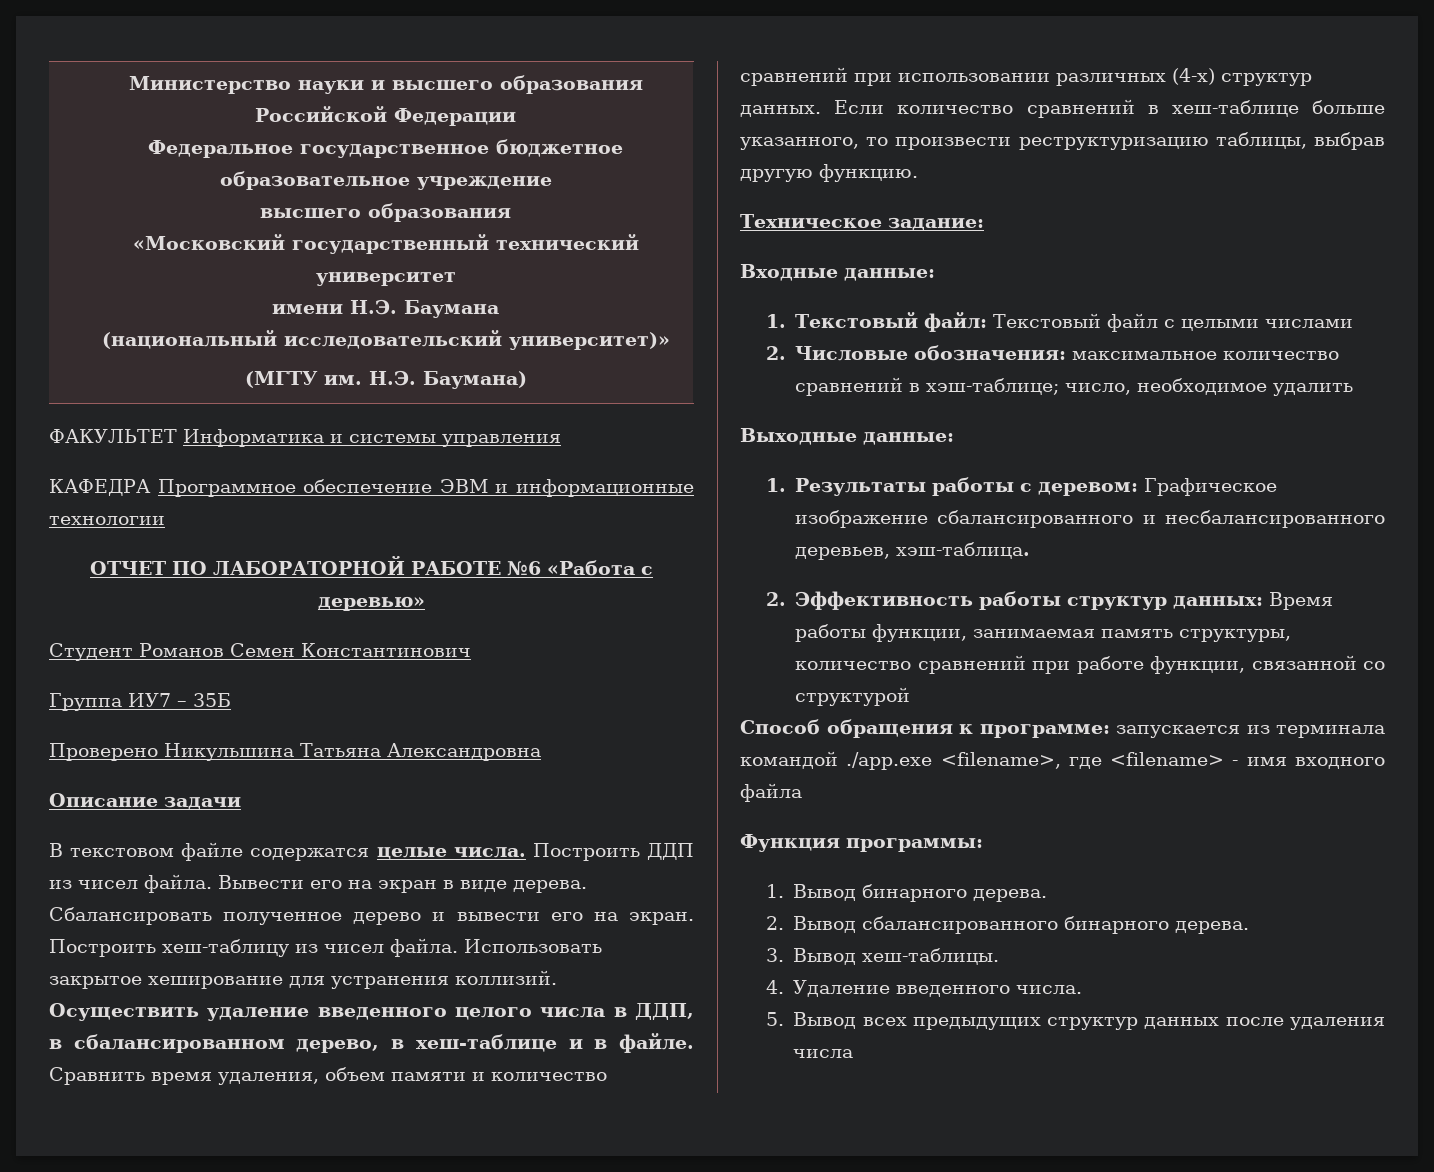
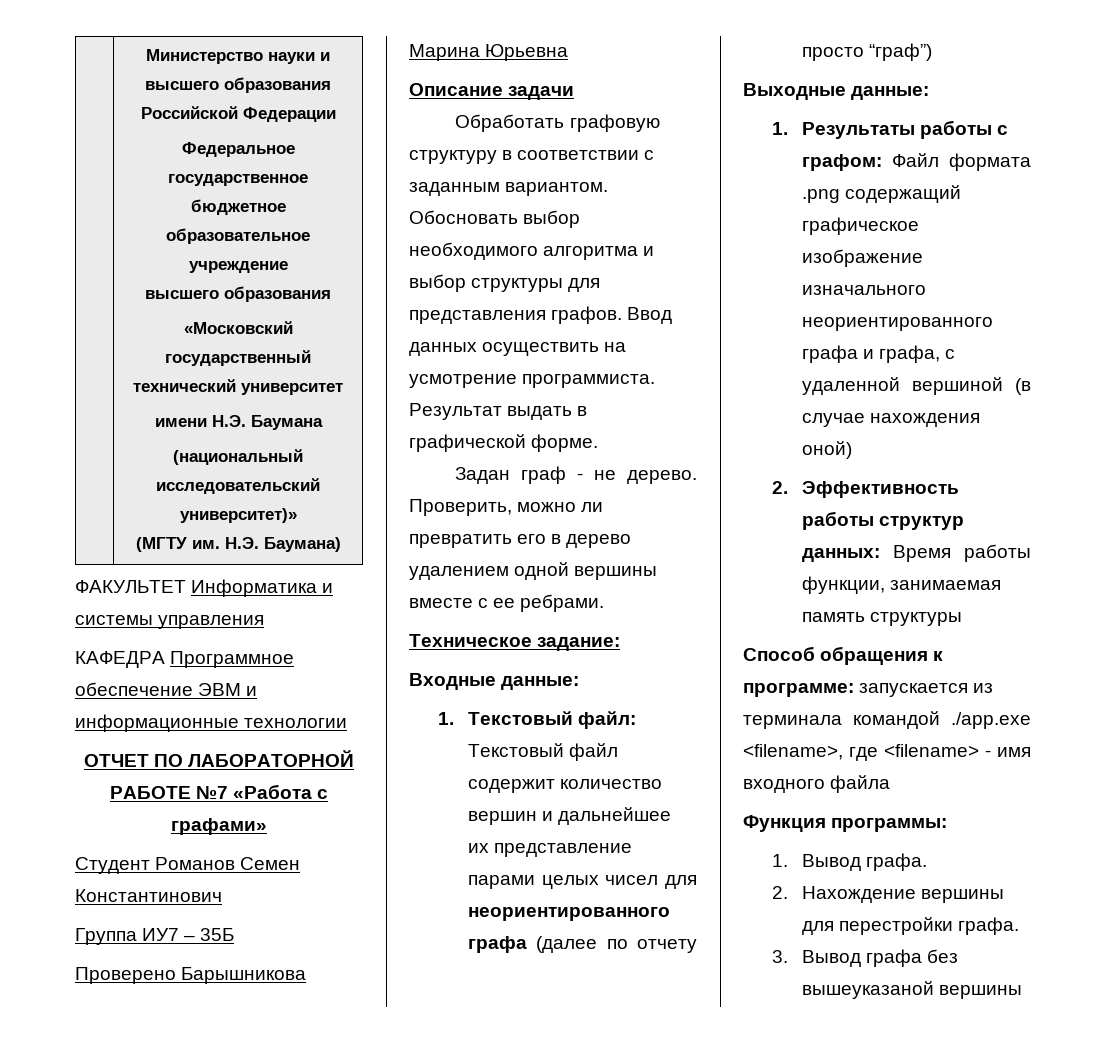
[507,561,541,576] №6 -> [195,786,228,799] №7
[318,596,425,611] деревью» -> [171,818,267,835] графами»
[164,743,541,761] Никульшина Татьяна Александровна -> [181,967,307,984] [409,44,569,61] Барышникова Марина Юрьевна
[49,842,694,861] [49,874,587,893] [49,907,694,925] [49,938,602,957] [49,970,557,989] [49,1003,694,1021] [49,1033,694,1053] [49,1067,607,1085] [740,67,1312,86] [740,99,1385,118] [740,132,1385,150] [740,164,918,182] В текстовом файле содержатся целые числа. Построить ДДП из чисел файла. Вывести его на экран в виде дерева. Сбалансировать полученное дерево и вывести его на экран. Построить хеш-таблицу из чисел файла. Использовать закрытое хеширование для устранения коллизий. Осуществить удаление введенного целого числа в ДДП, в сбалансированном дерево, в хеш-таблице и в файле. Сравнить время удаления, объем памяти и количество сравнений при использовании различных (4-х) структур данных. Если количество сравнений в хеш-таблице больше указанного, то произвести реструктуризацию таблицы, выбрав другую функцию. -> [455,114,660,132] [409,150,655,164] [409,182,609,196] [409,210,581,228] [409,242,655,260] [409,274,601,292] [409,306,673,324] [409,342,627,356] [409,374,656,388] [409,403,588,420] [409,434,599,452] [455,466,697,484] [409,499,604,516] [409,534,632,548] [409,562,658,580] [409,594,605,612] Обработать графовую структуру в соответствии с заданным вариантом. Обосновать выбор необходимого алгоритма и выбор структуры для представления графов. Ввод данных осуществить на усмотрение программиста. Результат выдать в графической форме. // Задан граф - не дерево. Проверить, можно ли превратить его в дерево удалением одной вершины вместе с ее ребрами.
[1164,319,1354,331] [765,345,1340,361] [795,377,1354,396] с целыми числами // 2. Числовые обозначения: максимальное количество сравнений в хэш-таблице; число, необходимое удалить -> [467,779,663,793] [467,807,672,825] [467,843,633,857] [467,875,697,889] [467,907,670,921] [467,936,697,953] [801,43,933,61] содержит количество вершин и дальнейшее их представление парами целых чисел для неориентированного графа (далее по отчету просто “граф”)
[1038,478,1278,496] [795,510,1385,528] [795,542,1031,560] деревом: Графическое изображение сбалансированного и несбалансированного деревьев, хэш-таблица. -> [801,153,1031,171] [801,185,962,203] [801,217,919,235] [801,249,923,267] [801,285,926,295] [801,317,993,331] [801,345,956,363] [801,377,1031,395] [801,413,981,427] [801,441,852,459] графом: Файл формата .png содержащий графическое изображение изначального неориентированного графа и графа, с удаленной вершиной (в случае нахождения оной)
[1179,629,1292,642] [795,655,1385,674] [795,687,911,706] структуры, количество сравнений при работе функции, связанной со структурой -> [870,612,963,626] структуры
[862,884,1048,902] [765,916,1250,934] [765,948,1000,965] [765,980,1083,997] [765,1012,1385,1030] [793,1049,854,1058] бинарного дерева. // 2. Вывод сбалансированного бинарного дерева. // 3. Вывод хеш-таблицы. // 4. Удаление введенного числа. // 5. Вывод всех предыдущих структур данных после удаления числа -> [866,853,928,871] [772,886,1005,903] [801,917,1020,935] [772,949,959,967] [801,981,1023,999] графа. // 2. Нахождение вершины для перестройки графа. // 3. Вывод графа без вышеуказаной вершины

